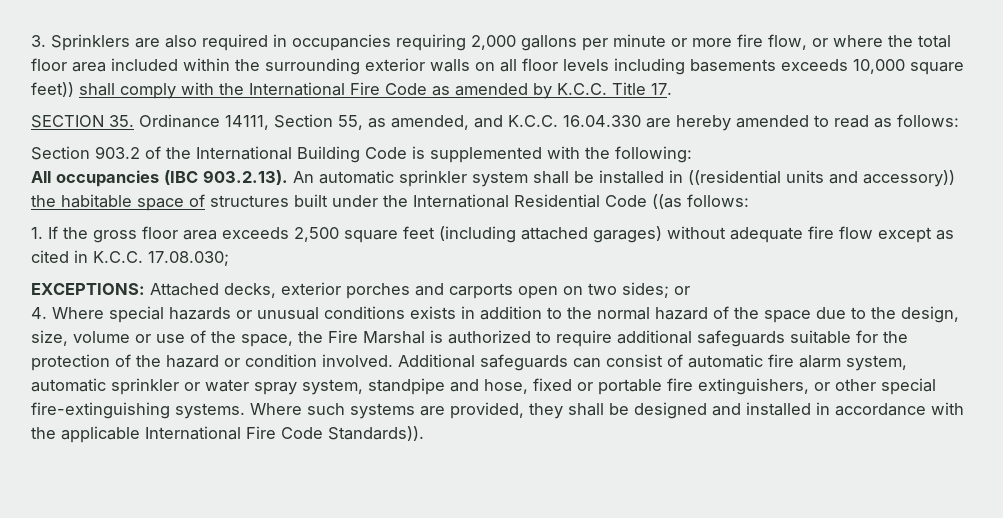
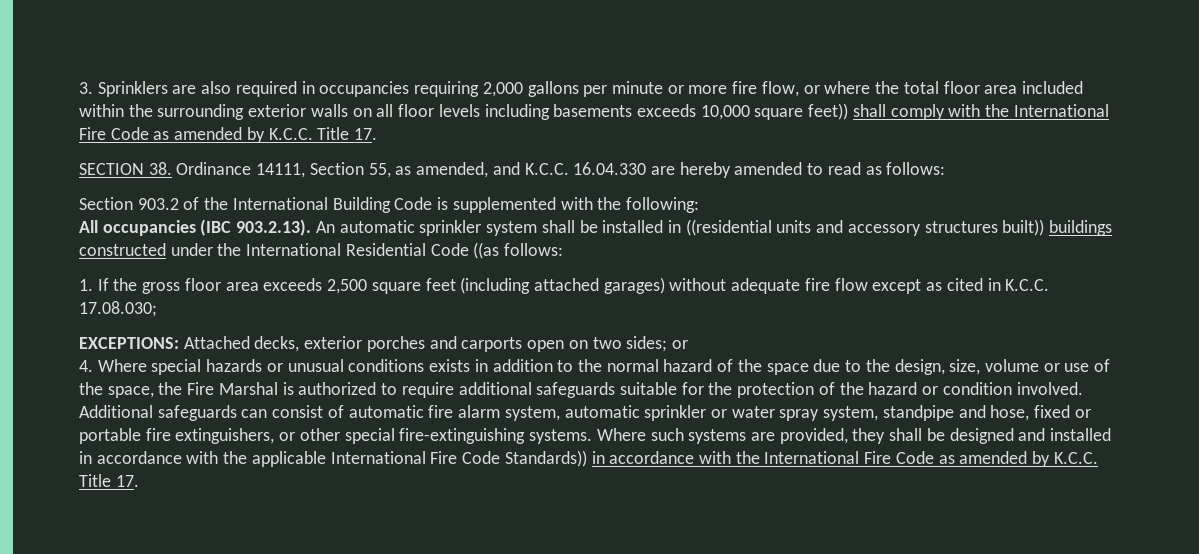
[109,115,134,127] 35. -> [148,162,172,175] 38.
[863,170,955,187] [31,194,328,211] accessory)) the habitable space of structures built -> [847,219,1113,236] [79,243,166,256] accessory structures built)) buildings constructed
[328,426,424,441] Standards)). -> [504,450,1098,467] [79,474,139,487] Standards)) in accordance with the International Fire Code as amended by K.C.C. Title 17.

